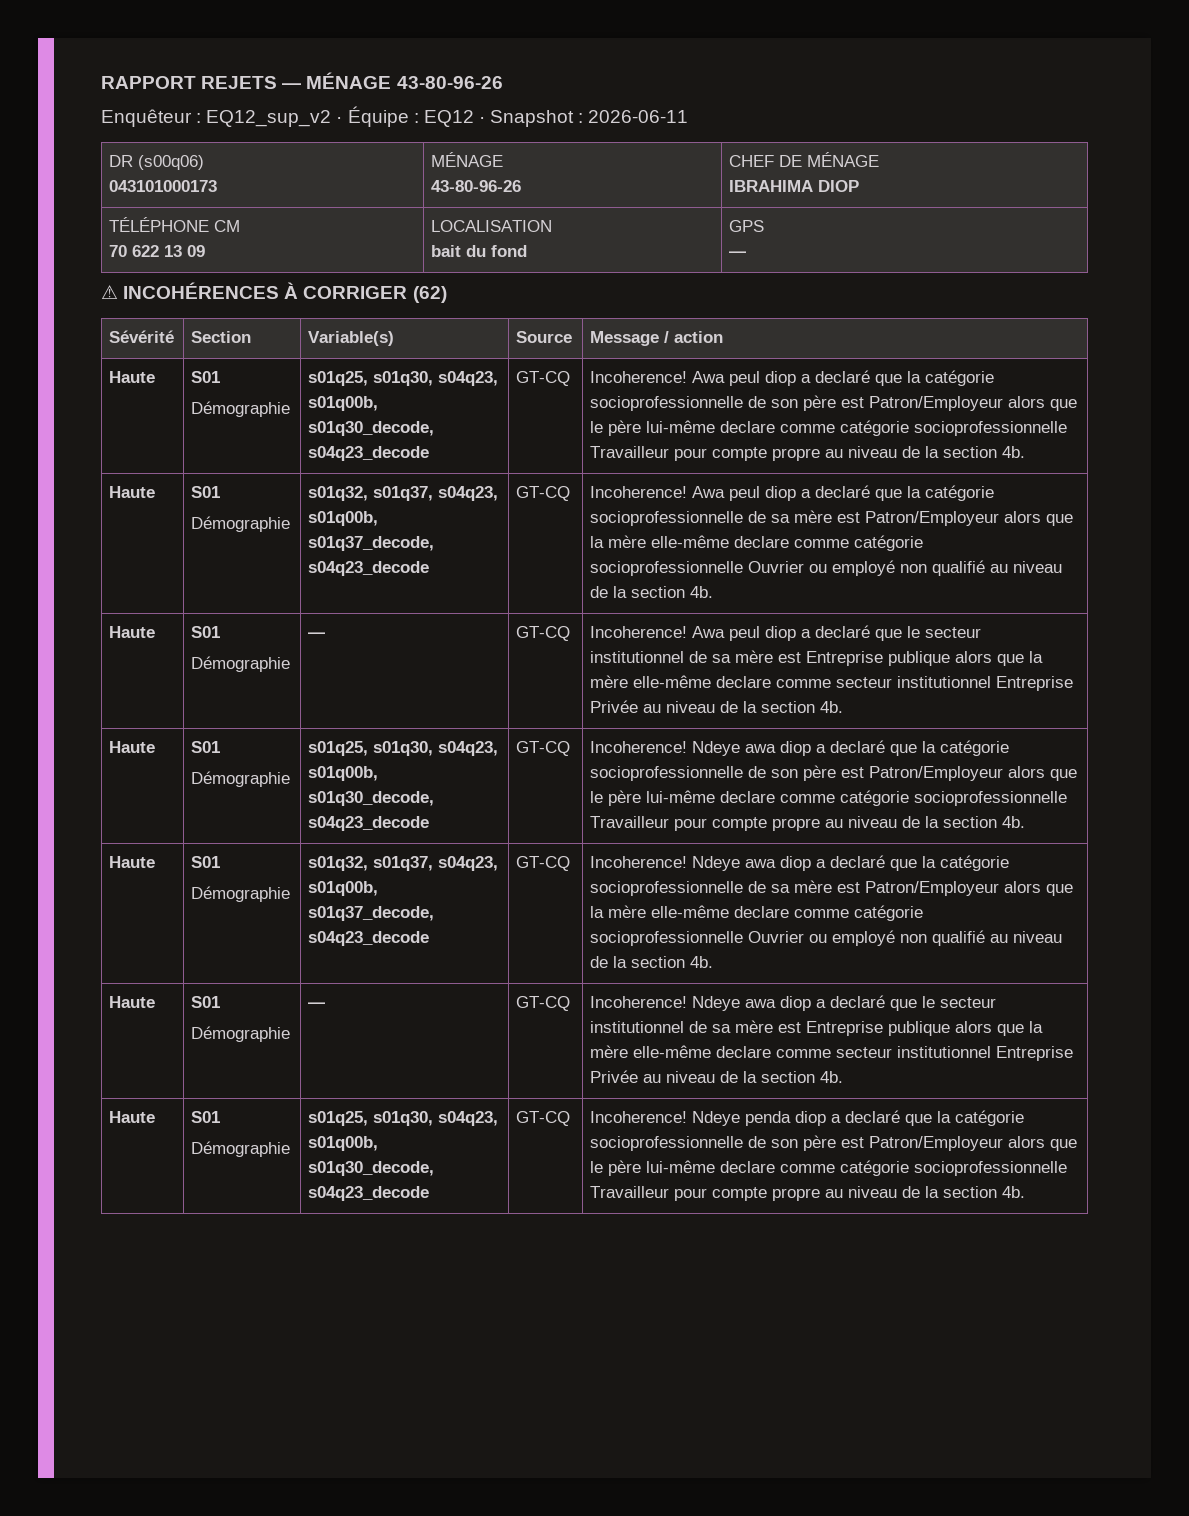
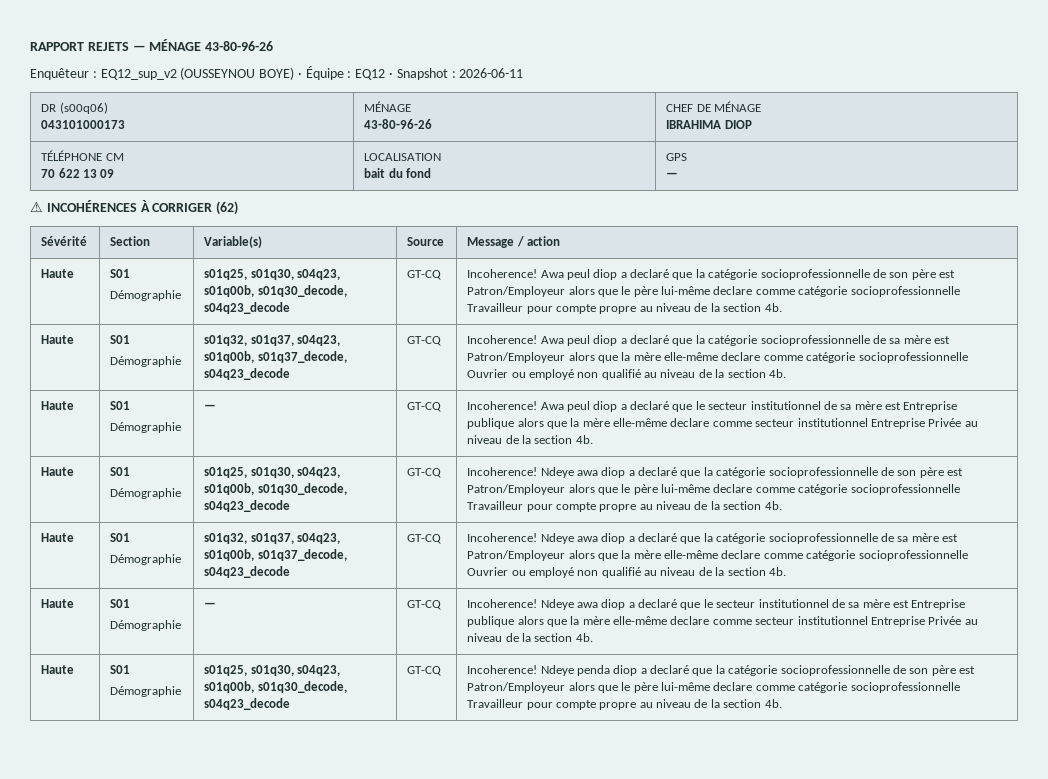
(332, 118) none -> [180,67,295,80] (OUSSEYNOU BOYE)

